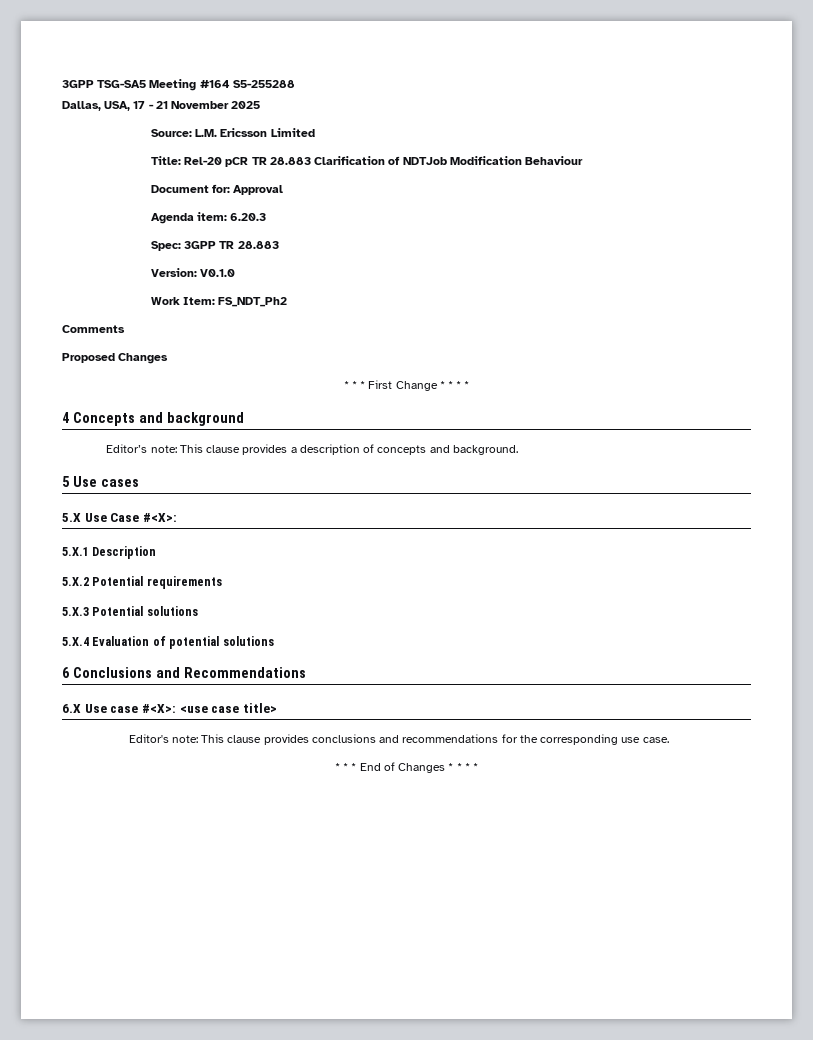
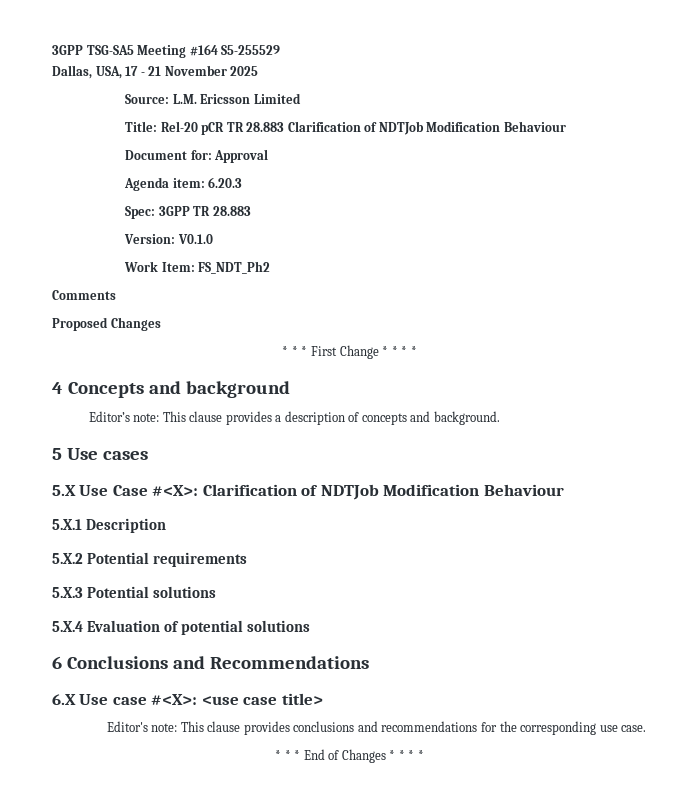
[232,80,295,88] S5-255288 -> [221,45,281,55] S5-255529
(177, 517) none -> [202,484,564,500] Clarification of NDTJob Modification Behaviour

